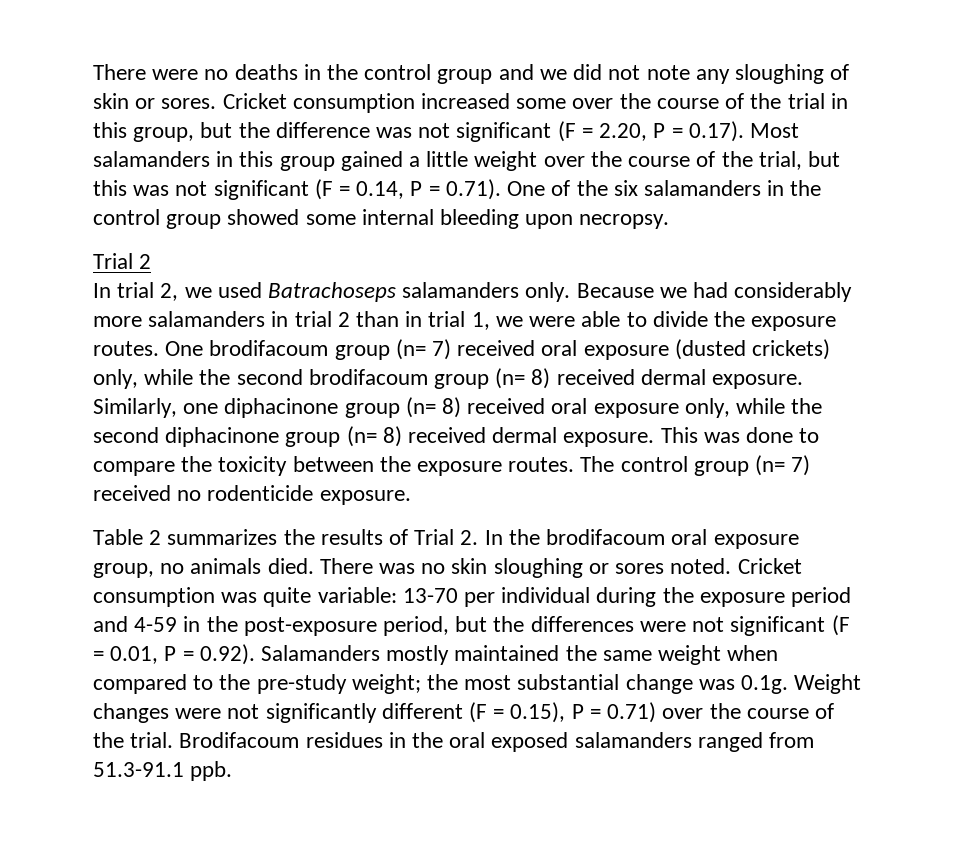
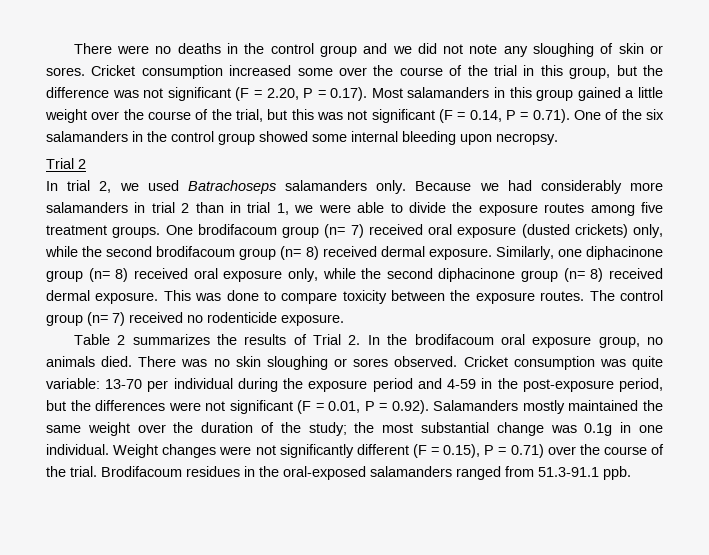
[93,341,159,356] routes. -> [544,202,663,216] [46,225,161,238] routes among five treatment groups.
[181,456,213,472] the -> (338, 298) none
[670,558,732,574] noted. -> [394,356,458,367] observed.
[727,645,779,661] [93,674,421,694] when compared to the pre-study weight; -> [137,422,347,436] over the duration of the study;
[741,675,789,694] 0.1g. -> [584,422,663,436] [46,444,109,455] 0.1g in one individual.
[449,732,569,752] oral exposed -> [283,466,366,480] oral-exposed

